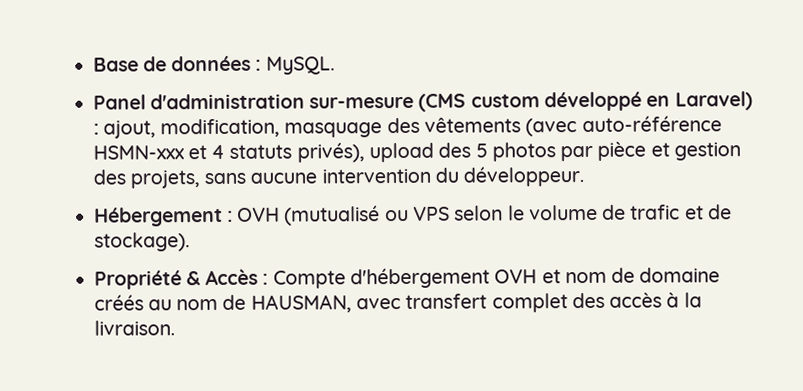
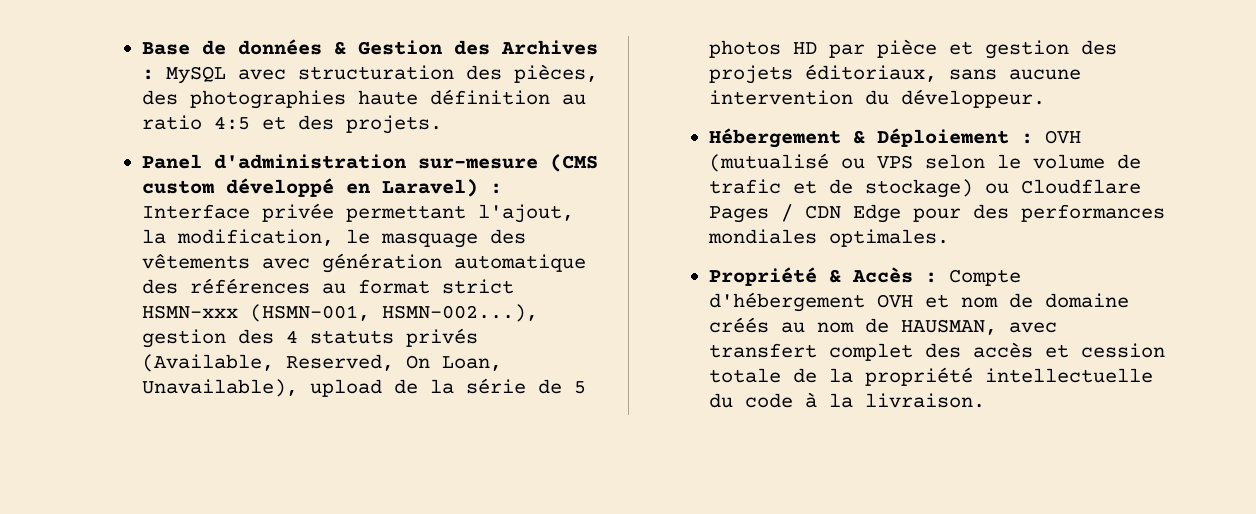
[255,56,335,75] : MySQL. -> [333,40,598,55] [141,64,598,84] [141,89,586,109] [141,115,442,134] & Gestion des Archives : MySQL avec structuration des pièces, des photographies haute définition au ratio 4:5 et des projets.
[102,115,722,139] [92,142,472,163] ajout, modification, masquage des vêtements (avec auto-référence HSMN-xxx et 4 statuts privés), upload des -> [141,203,574,223] [141,229,526,248] [141,253,586,273] [141,278,514,294] [141,304,538,322] [141,328,478,348] [141,354,502,372] [141,378,562,397] Interface privée permettant l'ajout, la modification, le masquage des vêtements avec génération automatique des références au format strict HSMN-xxx (HSMN-001, HSMN-002...), gestion des 4 statuts privés (Available, Reserved, On Loan, Unavailable), upload de la série de
(556, 152) none -> [792,42,817,54] HD
[129,170,200,189] projets, -> [708,64,937,84] projets éditoriaux,
(223, 216) none -> [852,128,1009,147] & Déploiement
[93,232,190,252] stockage). -> [864,179,1141,198] [708,204,1165,223] [707,229,949,247] stockage) ou Cloudflare Pages / CDN Edge pour des performances mondiales optimales.
(663, 300) none -> [1044,343,1165,358] [708,367,1153,386] [708,393,793,408] et cession totale de la propriété intellectuelle du code

